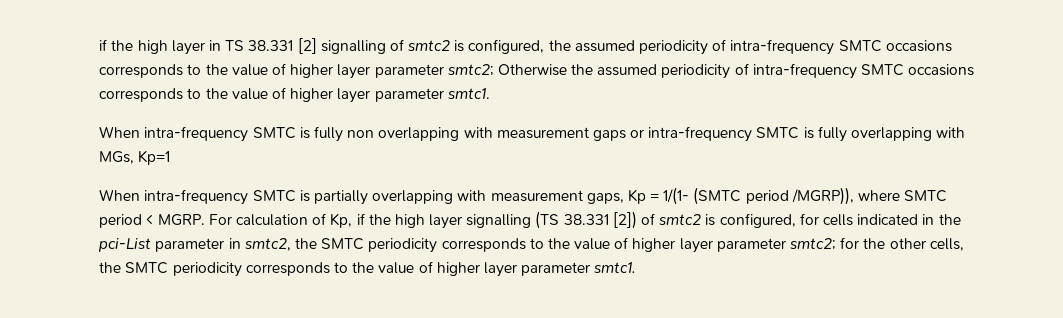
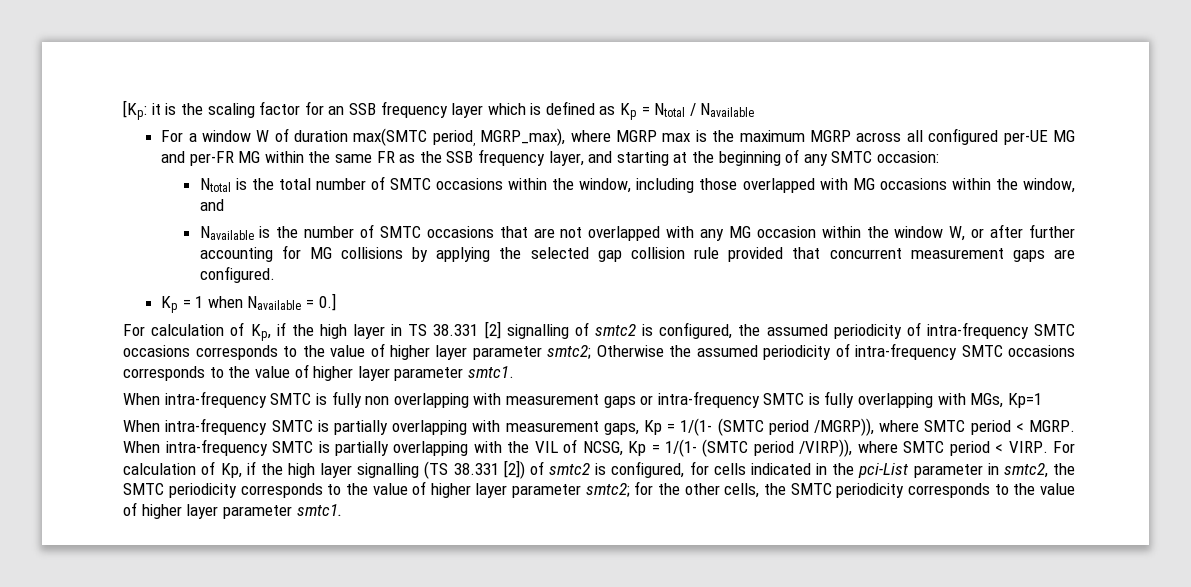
(99, 45) none -> [123,100,755,120] [161,128,1075,147] [161,149,939,166] [199,176,1075,193] [199,199,224,211] [199,224,1075,241] [199,245,1075,262] [199,266,275,283] [161,293,336,313] [123,322,271,341] [Kp: it is the scaling factor for an SSB frequency layer which is defined as Kp = Ntotal / Navailable // For a window W of duration max(SMTC period, MGRP_max), where MGRP max is the maximum MGRP across all configured per-UE MG and per-FR MG within the same FR as the SSB frequency layer, and starting at the beginning of any SMTC occasion: // Ntotal is the total number of SMTC occasions within the window, including those overlapped with MG occasions within the window, and // Navailable is the number of SMTC occasions that are not overlapped with any MG occasion within the window W, or after further accounting for MG collisions by applying the selected gap collision rule provided that concurrent measurement gaps are configured. // Kp = 1 when Navailable = 0.] // For calculation of Kp,
(205, 220) none -> [123,439,1048,457] When intra-frequency SMTC is partially overlapping with the VIL of NCSG, Kp = 1/(1- (SMTC period /VIRP)), where SMTC period < VIRP.

